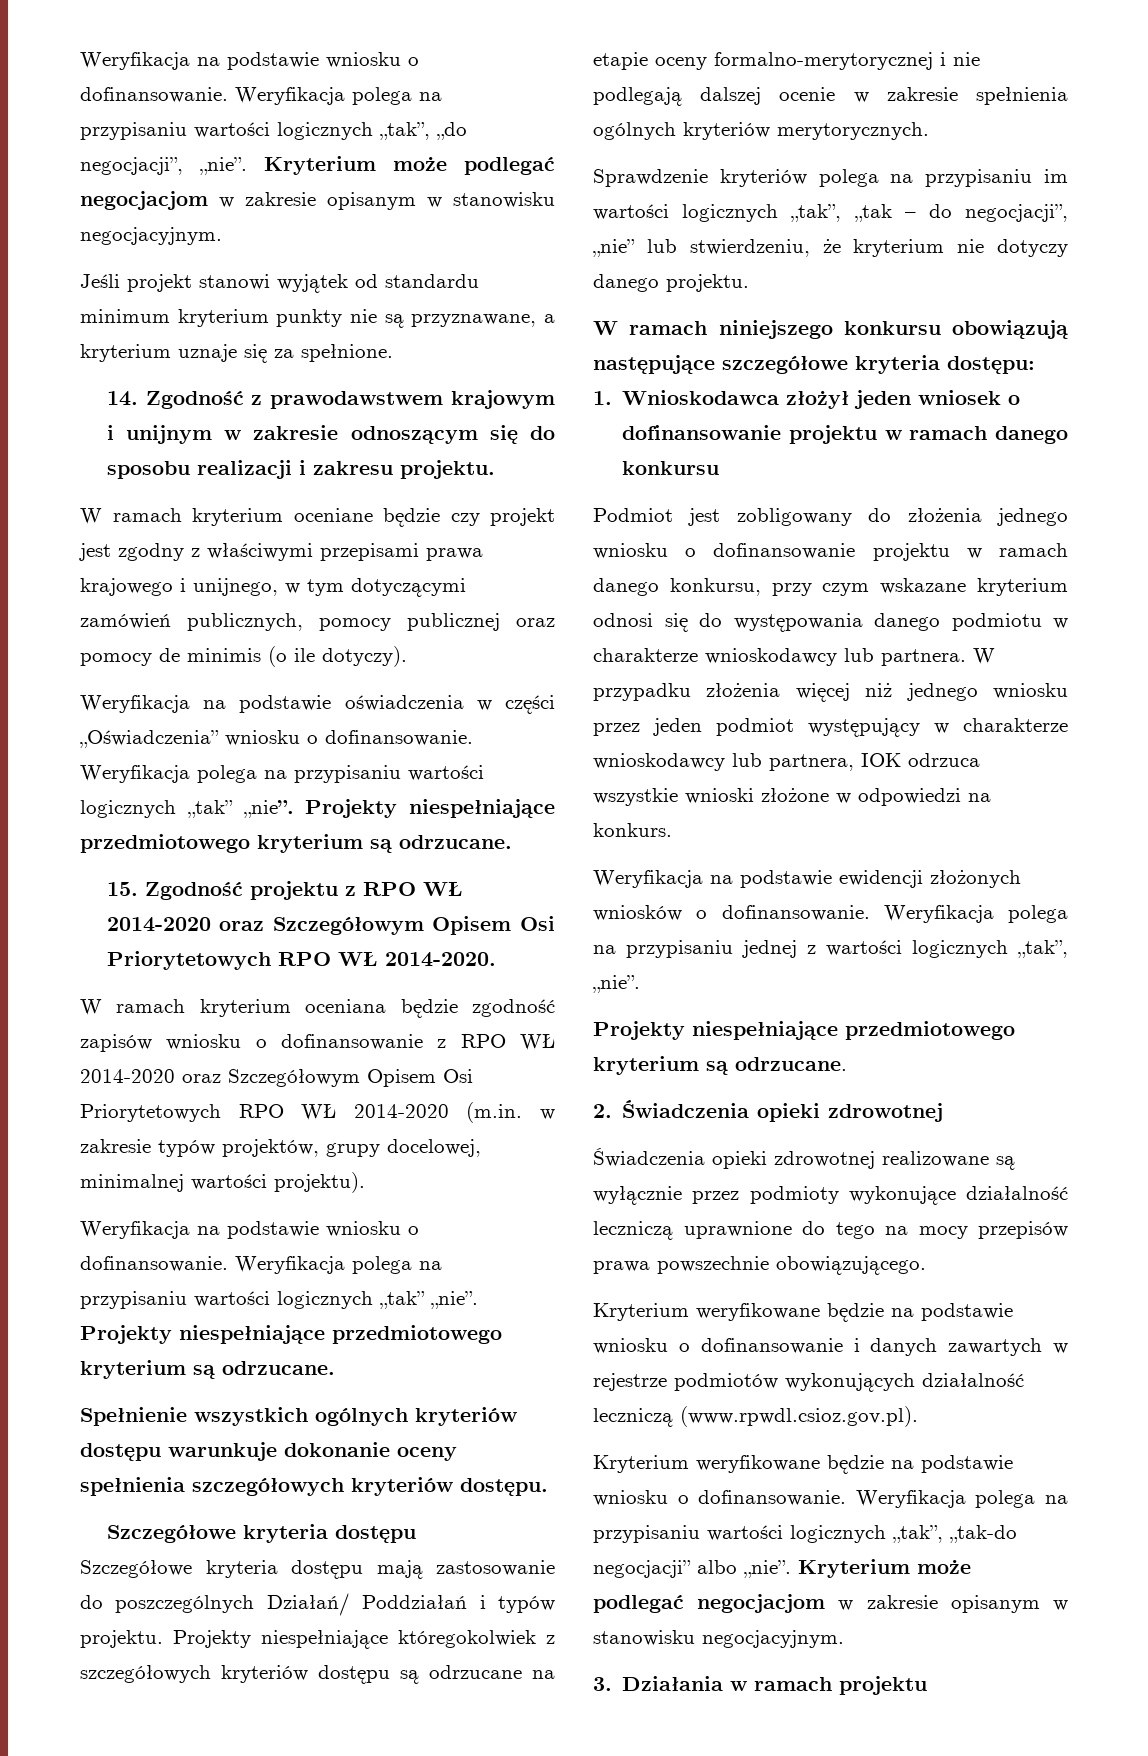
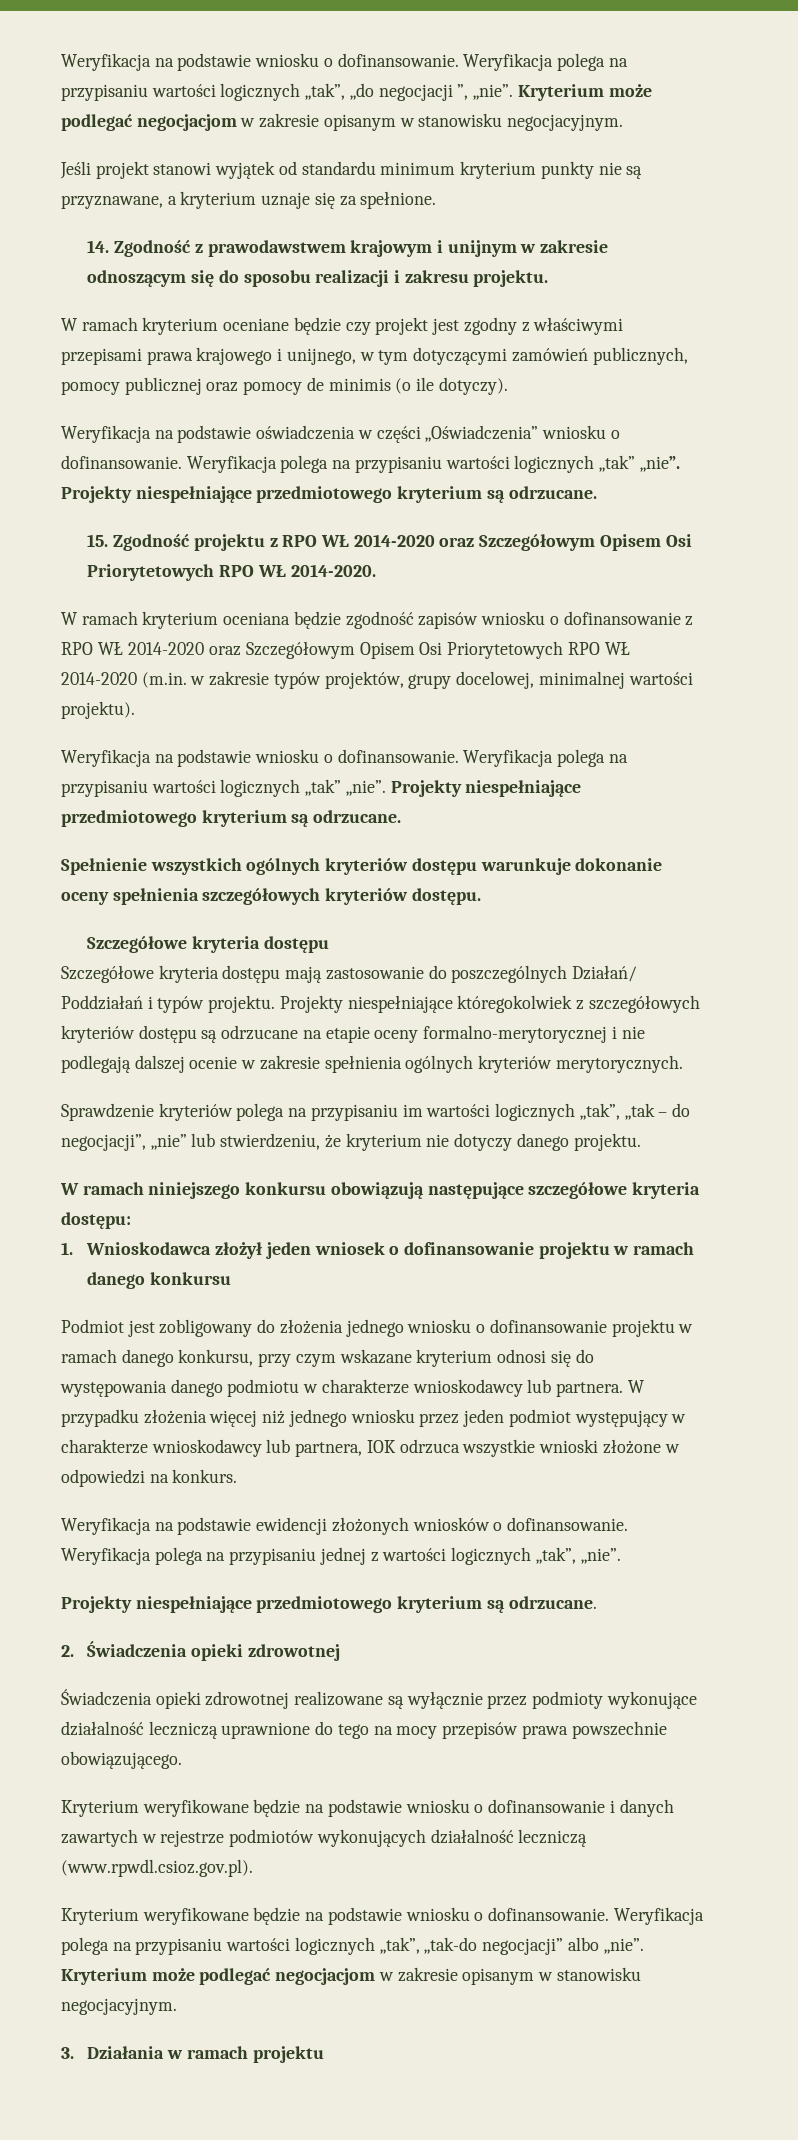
[80,157,183,175] negocjacji”, -> [378,84,469,101] negocjacji ”,

